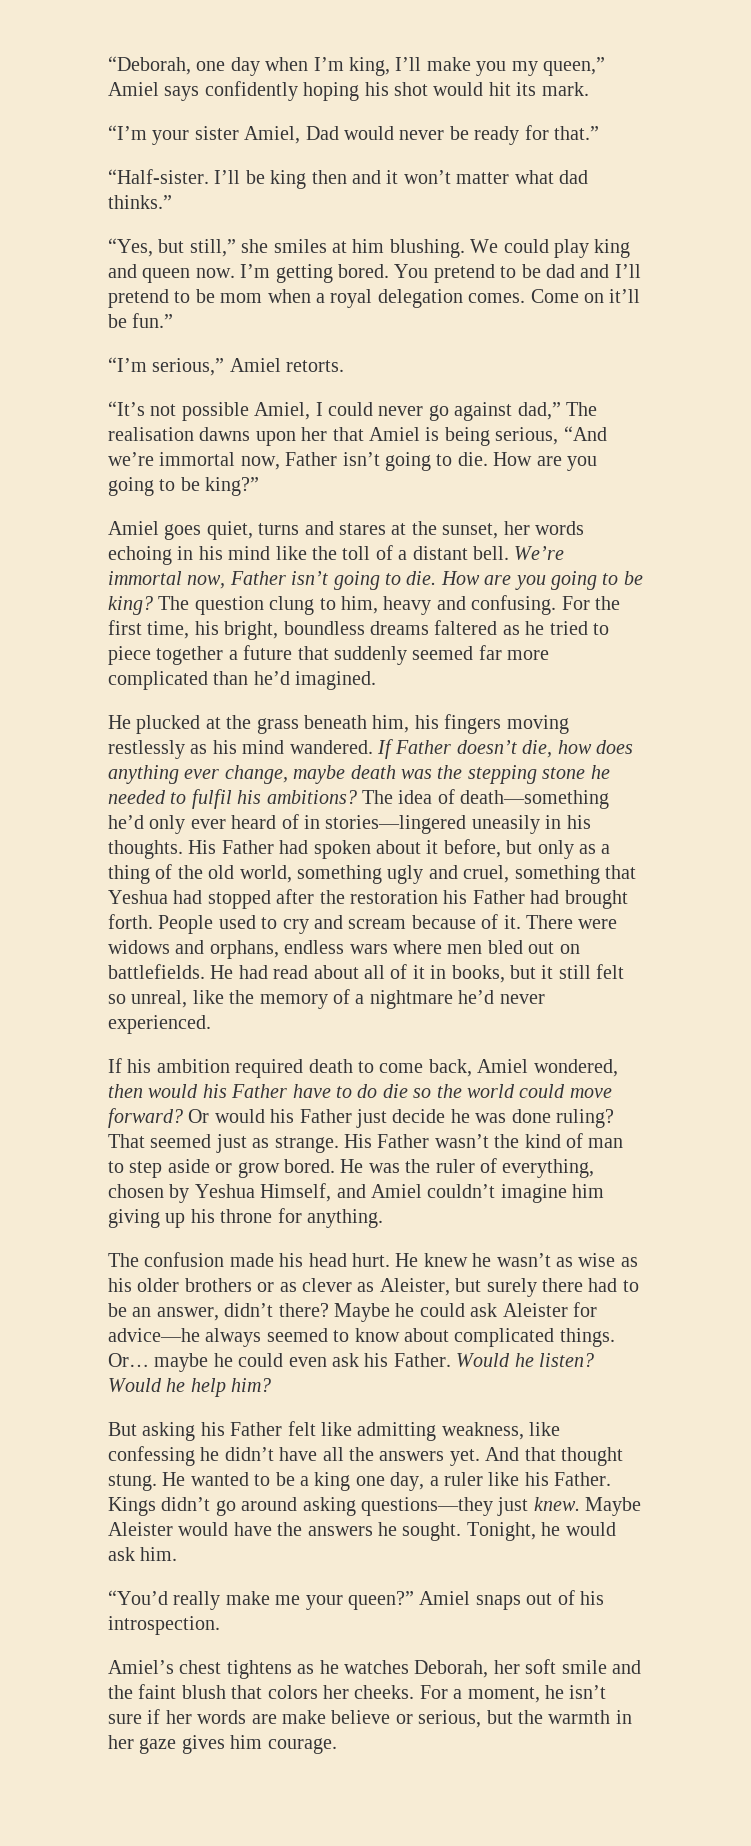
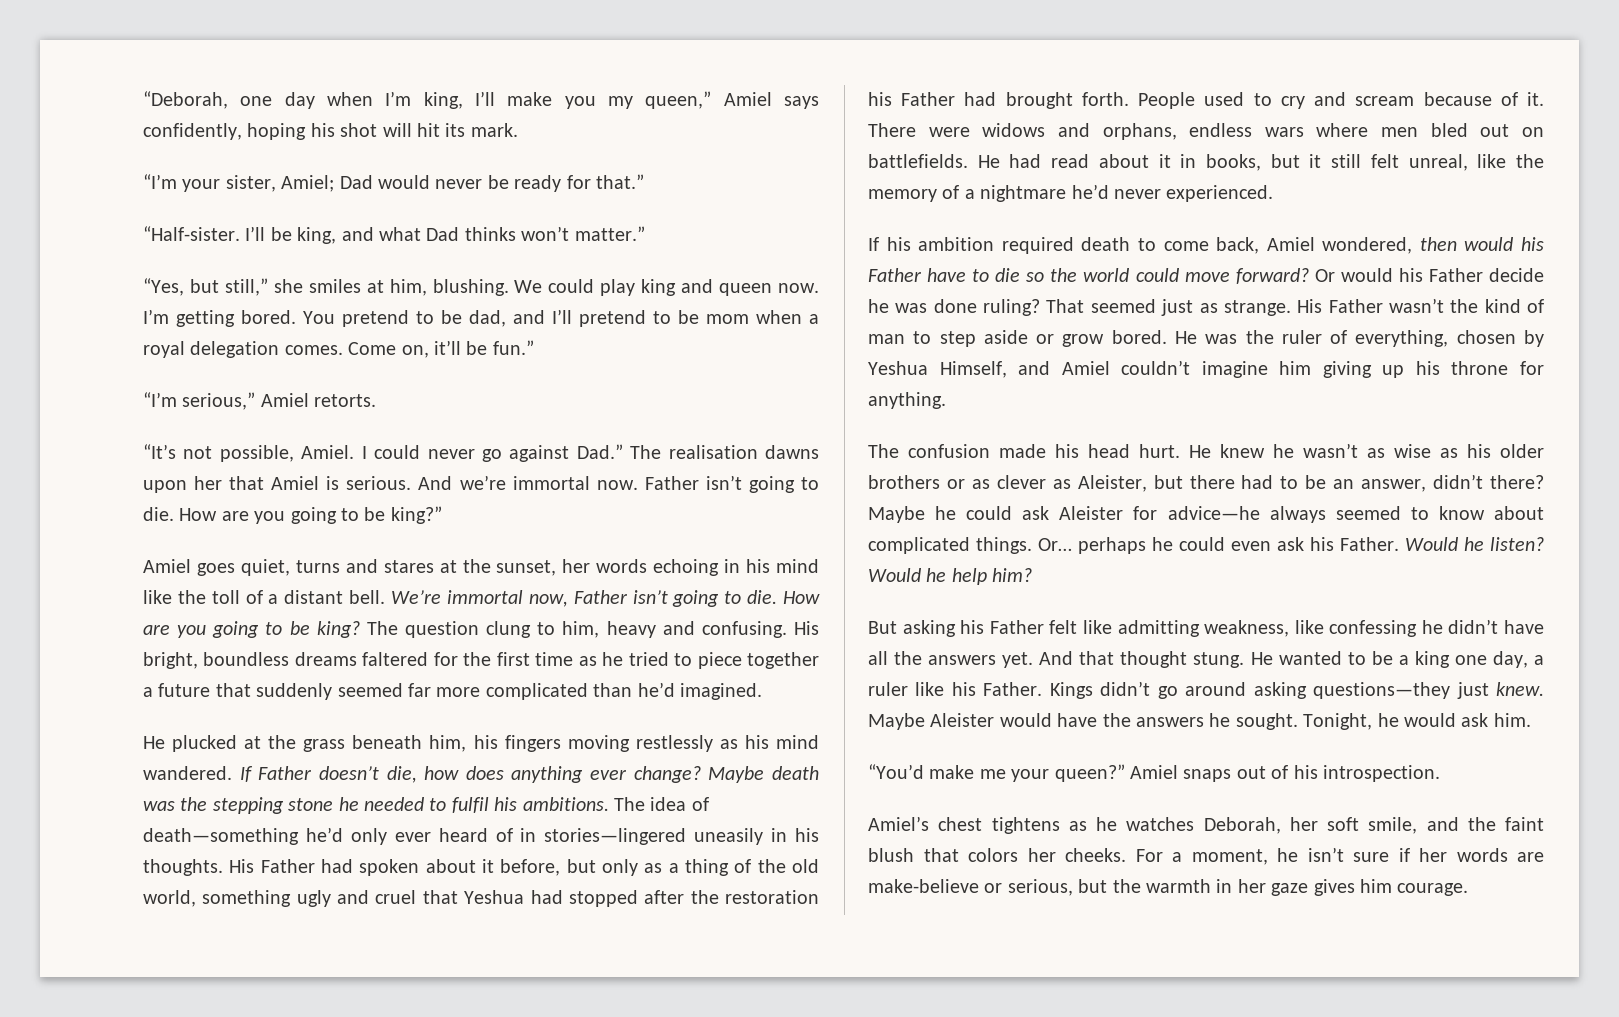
[204,81,298,101] confidently -> [143,123,242,140] confidently,
[433,82,484,96] would -> [382,123,412,137] will
[194,126,301,144] sister Amiel, -> [225,175,335,192] sister, Amiel;
[270,170,588,189] [108,195,172,209] king then and it won’t matter what dad thinks.” -> [297,226,645,244] king, and what Dad thinks won’t matter.”
[352,239,385,253] him -> [389,279,427,296] him,
[545,264,575,278] dad -> [469,310,506,327] dad,
[584,293,604,303] on -> [401,345,429,358] on,
[181,402,311,421] possible Amiel, -> [219,445,355,462] possible, Amiel.
[517,402,561,420] dad,” -> [576,444,623,459] Dad.”
[444,426,607,446] being serious, “And -> [346,476,453,490] serious. And
[240,456,280,470] now, -> [596,480,638,490] now.
[561,596,620,610] [108,620,498,640] For the first time, his bright, boundless dreams faltered -> [794,621,819,635] [143,652,574,669] His bright, boundless dreams faltered for the first time
[224,765,346,784] change, maybe -> [633,766,765,783] change? Maybe
[266,790,357,804] ambitions? -> [522,797,609,811] ambitions.
[463,865,600,884] cruel, something -> [375,890,417,904] cruel
[364,964,408,979] all of -> (1149, 161) none
[108,994,126,1004] so -> (1399, 161) none
[357,1084,378,1098] do -> (990, 275) none
[356,1109,387,1128] just -> (1483, 275) none
[486,1278,537,1297] surely -> (1183, 482) none
[154,1353,209,1372] maybe -> [1078,537,1146,554] perhaps
[173,1591,221,1610] really -> (924, 771) none
[561,1660,607,1674] smile -> [1368,817,1418,834] smile,
[282,1710,391,1724] make believe -> [868,879,979,893] make-believe

